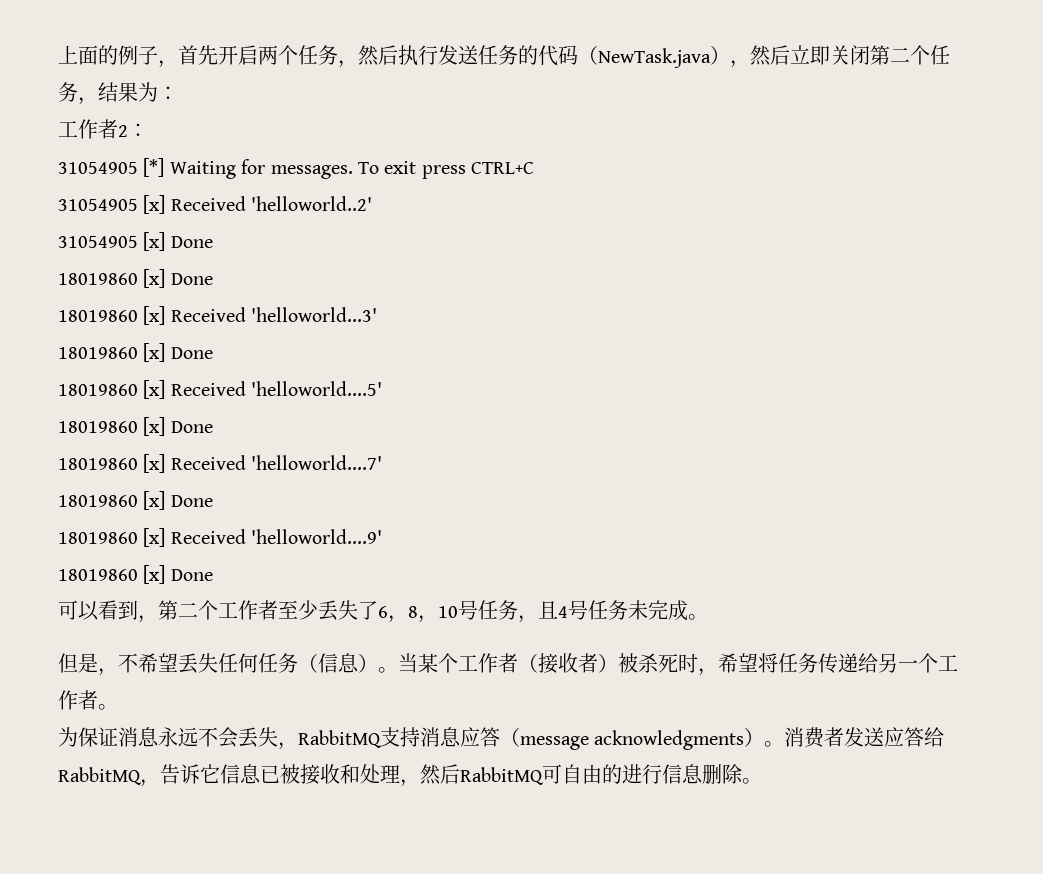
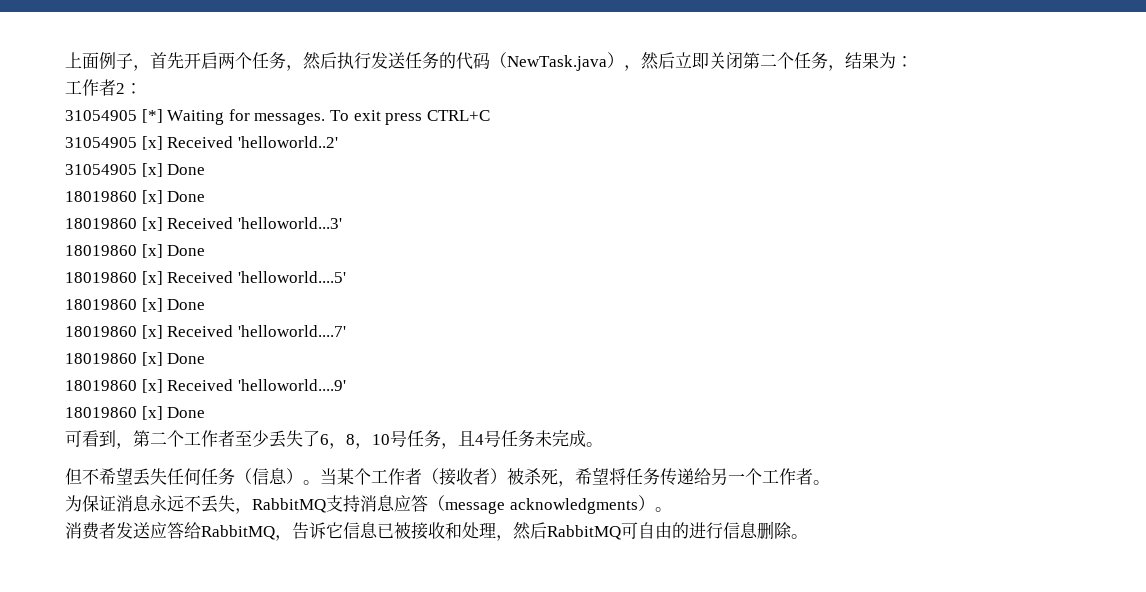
[98,45,118,65] 的 -> (99, 60) none
[78,601,99,621] 以 -> (82, 438) none
[78,653,118,676] 是， -> (82, 476) none
[678,653,698,673] 时 -> (558, 476) none
[218,727,238,748] 会 -> (201, 503) none
(785, 744) none -> (672, 509) //

